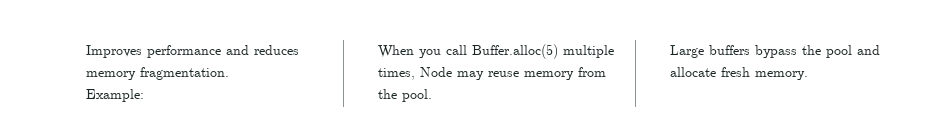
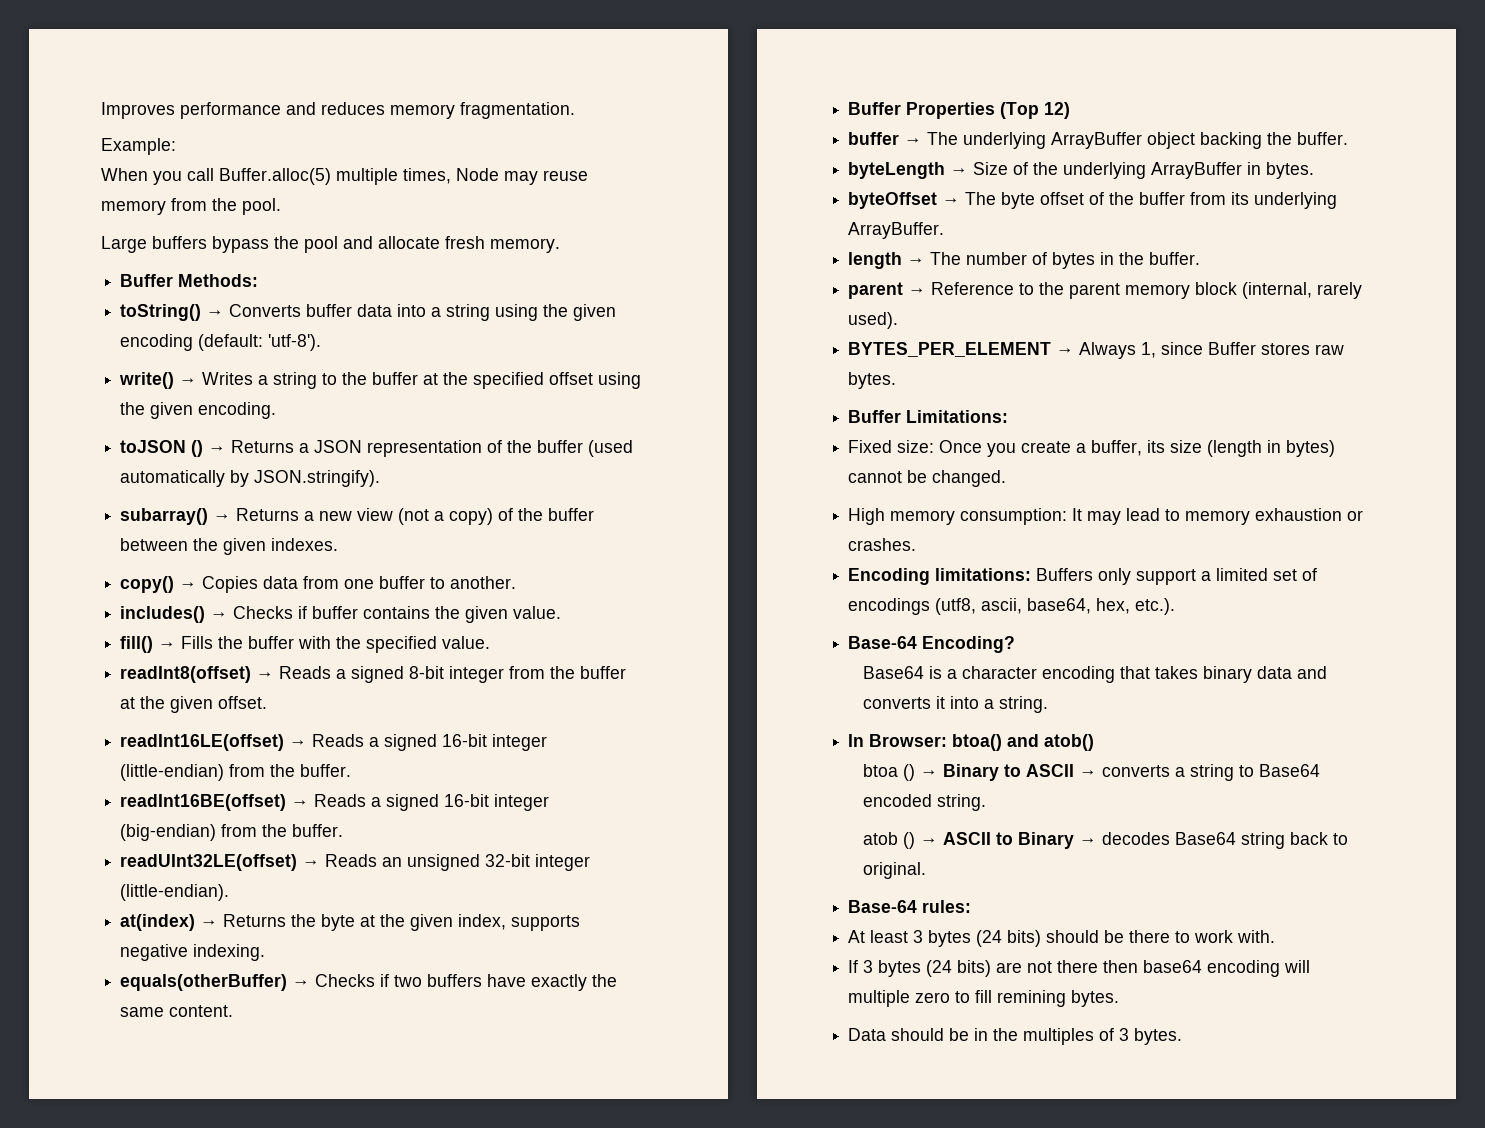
(808, 75) none -> [120,274,259,287] [120,304,617,321] [120,334,322,351] [119,372,642,389] [120,402,277,419] [120,440,634,457] [120,470,381,487] [120,508,595,525] [120,538,339,555] [120,576,517,593] [120,606,562,623] [120,636,491,653] [120,666,627,683] [120,696,268,713] [120,734,548,751] [120,764,352,781] [120,794,550,811] [120,824,344,841] [120,854,591,871] [120,884,230,901] [120,914,581,931] [120,944,266,961] [120,974,618,991] [120,1005,234,1017] [848,102,1071,119] [848,132,1349,149] [848,162,1315,179] [848,192,1338,209] [848,222,945,239] [848,252,1201,269] [848,282,1363,299] [848,312,899,329] [848,342,1345,359] [848,372,897,389] [848,410,1009,423] [848,440,1336,457] [848,470,1007,487] [848,508,1364,525] [848,538,917,551] [848,568,1318,585] [848,598,1176,615] [848,636,1016,653] [863,666,1328,683] [863,696,1049,713] [848,734,1095,751] [863,764,1321,781] [863,794,987,811] [863,832,1349,849] [863,862,927,879] [848,900,972,913] [848,930,1276,947] [848,960,1311,977] [848,990,1120,1007] [848,1028,1183,1045] // Buffer Methods: // toString() → Converts buffer data into a string using the given encoding (default: 'utf-8'). // write() → Writes a string to the buffer at the specified offset using the given encoding. // toJSON () → Returns a JSON representation of the buffer (used automatically by JSON.stringify). // subarray() → Returns a new view (not a copy) of the buffer between the given indexes. // copy() → Copies data from one buffer to another. // includes() → Checks if buffer contains the given value. // fill() → Fills the buffer with the specified value. // readInt8(offset) → Reads a signed 8-bit integer from the buffer at the given offset. // readInt16LE(offset) → Reads a signed 16-bit integer (little-endian) from the buffer. // readInt16BE(offset) → Reads a signed 16-bit integer (big-endian) from the buffer. // readUInt32LE(offset) → Reads an unsigned 32-bit integer (little-endian). // at(index) → Returns the byte at the given index, supports negative indexing. // equals(otherBuffer) → Checks if two buffers have exactly the same content. // Buffer Properties (Top 12) // buffer → The underlying ArrayBuffer object backing the buffer. // byteLength → Size of the underlying ArrayBuffer in bytes. // byteOffset → The byte offset of the buffer from its underlying ArrayBuffer. // length → The number of bytes in the buffer. // parent → Reference to the parent memory block (internal, rarely used). // BYTES_PER_ELEMENT → Always 1, since Buffer stores raw bytes. // Buffer Limitations: // Fixed size: Once you create a buffer, its size (length in bytes) cannot be changed. // High memory consumption: It may lead to memory exhaustion or crashes. // Encoding limitations: Buffers only support a limited set of encodings (utf8, ascii, base64, hex, etc.). // Base-64 Encoding? // Base64 is a character encoding that takes binary data and converts it into a string. // In Browser: btoa() and atob() // btoa () → Binary to ASCII → converts a string to Base64 encoded string. // atob () → ASCII to Binary → decodes Base64 string back to original. // Base-64 rules: // At least 3 bytes (24 bits) should be there to work with. // If 3 bytes (24 bits) are not there then base64 encoding will multiple zero to fill remining bytes. // Data should be in the multiples of 3 bytes.

